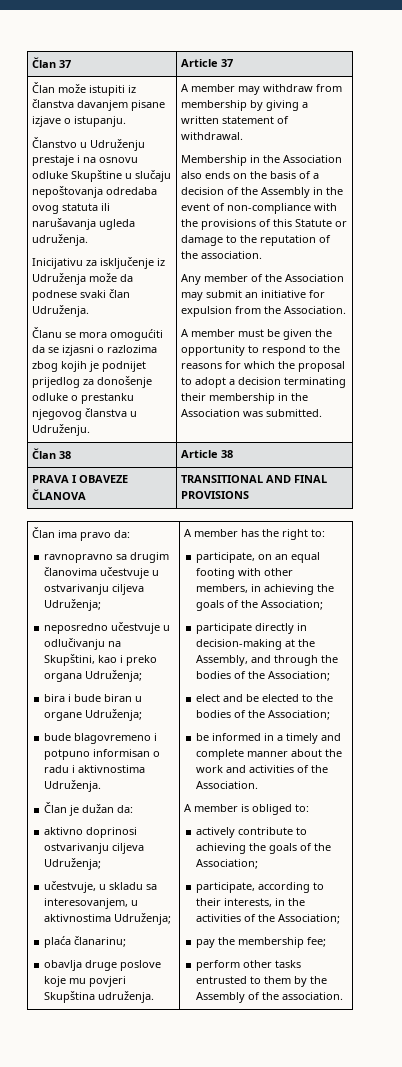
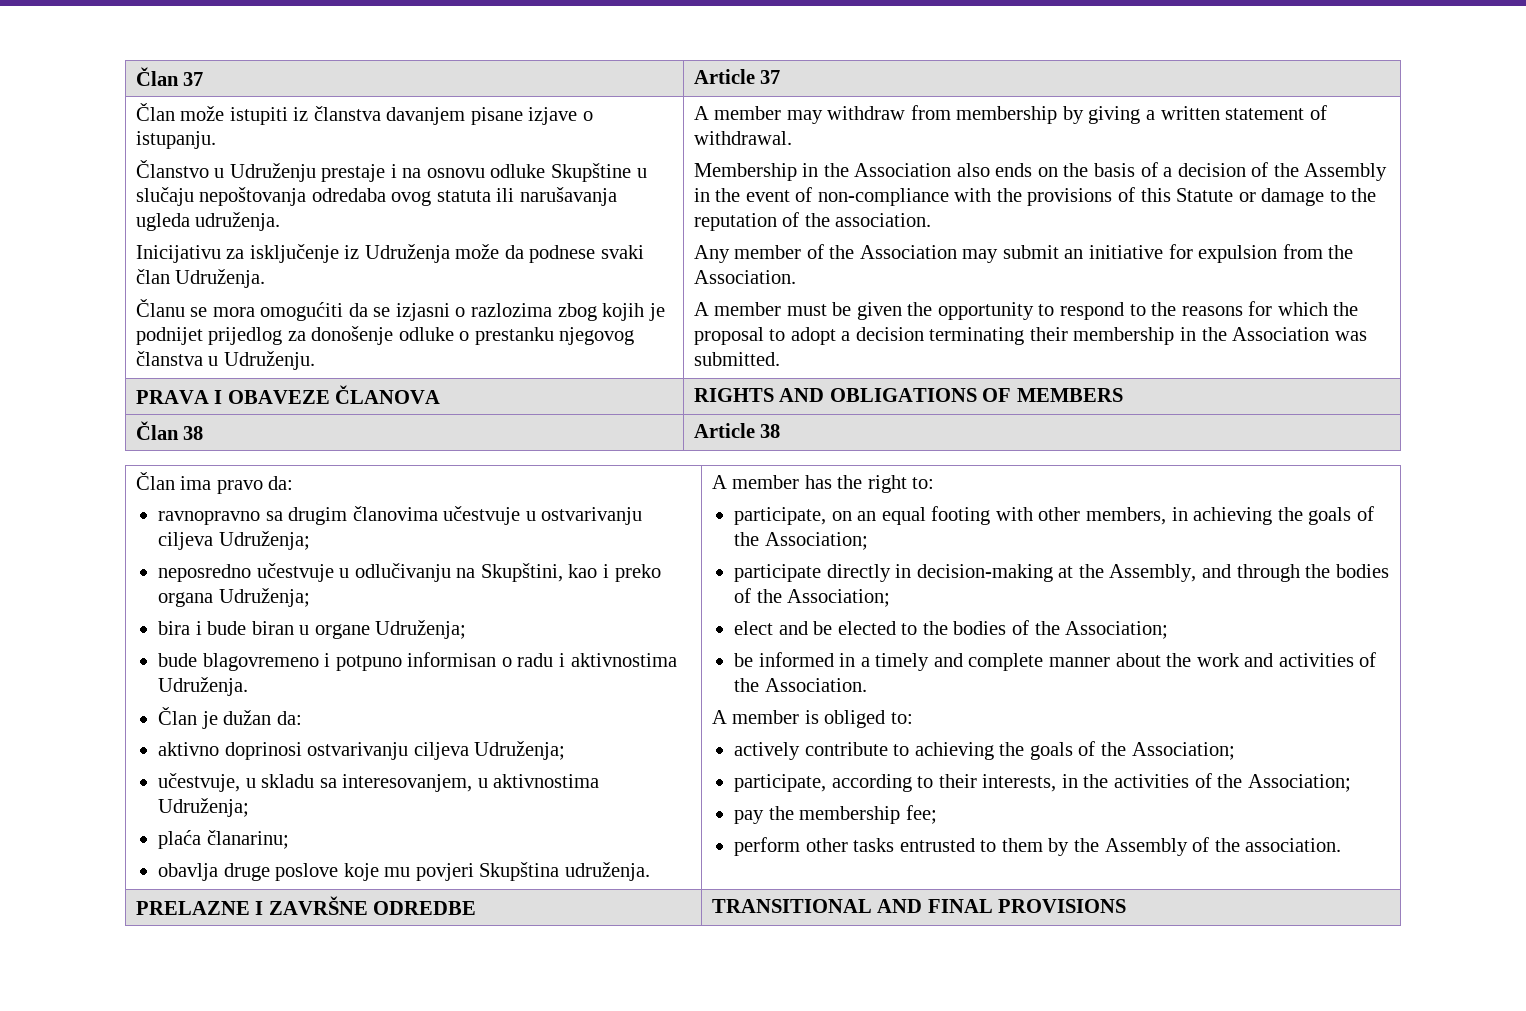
[32,448,72,459] [181,450,234,458] [32,475,129,483] [32,489,87,500] [181,475,328,483] [181,491,250,499] Član 38 | Article 38 // PRAVA I OBAVEZE ČLANOVA | TRANSITIONAL AND FINAL PROVISIONS -> [135,385,441,404] [693,388,1123,402] [135,421,204,440] [693,423,781,438] PRAVA I OBAVEZE ČLANOVA | RIGHTS AND OBLIGATIONS OF MEMBERS // Član 38 | Article 38
(344, 996) none -> [135,896,477,915] [711,899,1127,913] // PRELAZNE I ZAVRŠNE ODREDBE | TRANSITIONAL AND FINAL PROVISIONS

